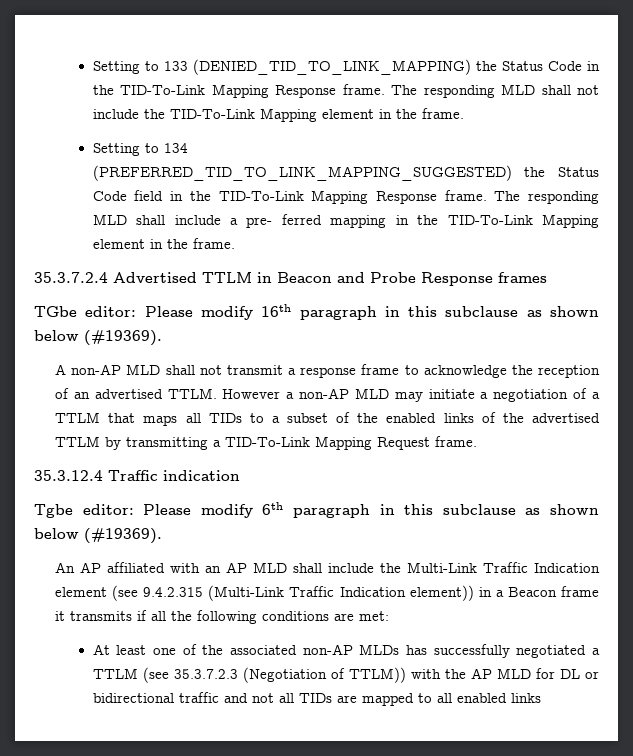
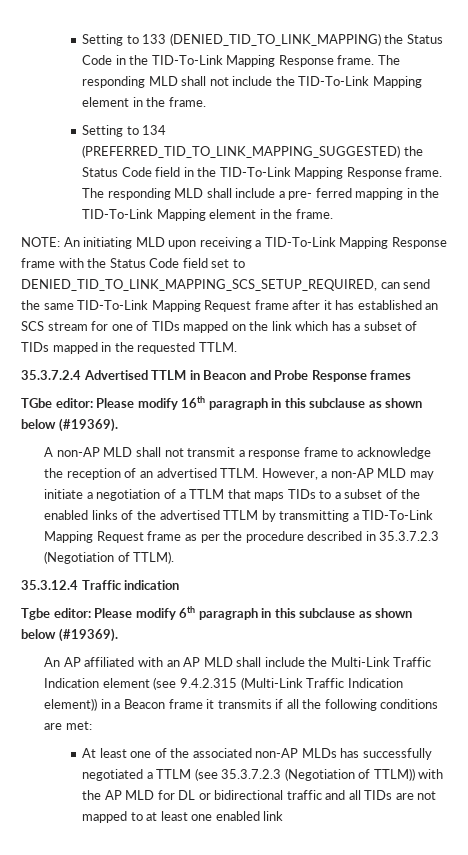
(235, 243) none -> [21,237,447,249] [21,258,245,268] [21,279,431,291] [21,300,439,312] [21,321,418,333] [21,342,237,354] // NOTE: An initiating MLD upon receiving a TID-To-Link Mapping Response frame with the Status Code field set to DENIED_TID_TO_LINK_MAPPING_SCS_SETUP_REQUIRED, can send the same TID-To-Link Mapping Request frame after it has established an SCS stream for one of TIDs mapped on the link which has a subset of TIDs mapped in the requested TTLM.
[222,389,281,399] However -> [261,468,318,480] However,
[185,413,201,423] all -> (285, 496) none
[435,436,478,447] frame. -> [147,531,440,543] [44,551,175,564] frame as per the procedure described in 35.3.7.2.3 (Negotiation of TTLM).
[251,693,274,703] not -> (346, 795) none
(357, 699) none -> [417,791,437,800] not
[436,693,541,703] all enabled links -> [146,811,284,821] at least one enabled link

